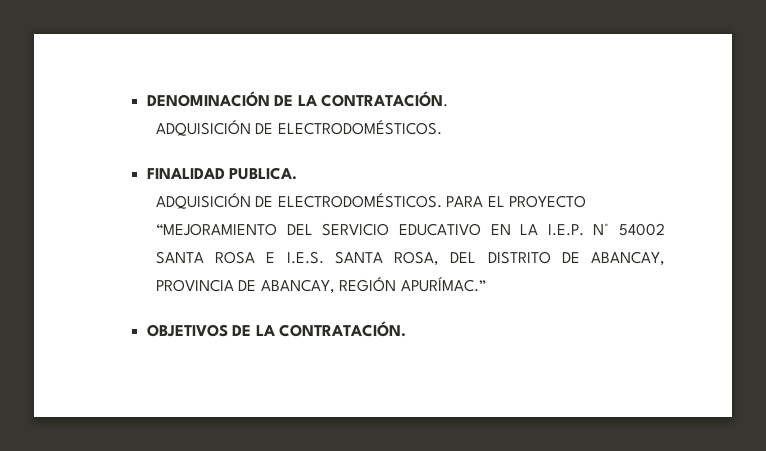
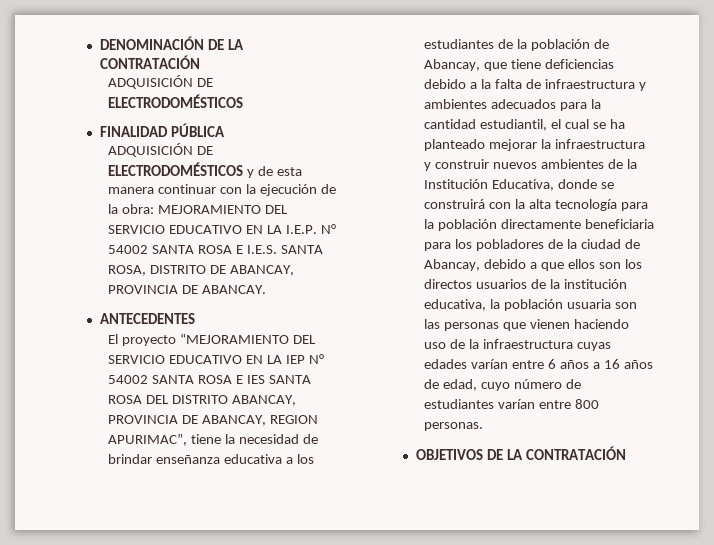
[321,91,449,107] [156,119,442,136] CONTRATACIÓN. // ADQUISICIÓN DE ELECTRODOMÉSTICOS. -> [100,55,201,69] [108,75,214,89] [108,94,244,108] CONTRATACIÓN // ADQUISICIÓN DE ELECTRODOMÉSTICOS
[229,167,298,180] [156,192,587,209] [156,223,278,236] PUBLICA. // ADQUISICIÓN DE ELECTRODOMÉSTICOS. PARA EL PROYECTO “MEJORAMIENTO -> [170,123,225,137] [108,143,214,157] [108,162,302,178] [108,184,336,196] [108,204,262,214] PÚBLICA // ADQUISICIÓN DE ELECTRODOMÉSTICOS y de esta manera continuar con la ejecución de la obra: MEJORAMIENTO
[450,252,477,263] DEL -> (147, 270) none
[260,276,486,294] ABANCAY, REGIÓN APURÍMAC.” -> [202,285,267,294] [100,313,196,324] [108,333,316,346] [108,354,324,364] [108,375,311,384] [108,395,296,406] [108,415,318,426] [108,433,318,446] [108,454,314,464] [424,39,609,51] [424,59,614,71] [424,79,646,91] [424,99,601,111] [424,119,625,131] [424,139,645,151] [424,159,637,171] [424,179,614,191] [424,199,648,211] [424,219,654,231] [424,239,640,251] [424,259,642,271] [424,279,627,289] [424,299,637,311] [424,319,629,331] [424,339,611,351] [424,359,653,369] [424,379,581,391] [424,399,599,409] [424,422,484,431] ABANCAY. // ANTECEDENTES // El proyecto “MEJORAMIENTO DEL SERVICIO EDUCATIVO EN LA IEP N° 54002 SANTA ROSA E IES SANTA ROSA DEL DISTRITO ABANCAY, PROVINCIA DE ABANCAY, REGION APURIMAC”, tiene la necesidad de brindar enseñanza educativa a los estudiantes de la población de Abancay, que tiene deficiencias debido a la falta de infraestructura y ambientes adecuados para la cantidad estudiantil, el cual se ha planteado mejorar la infraestructura y construir nuevos ambientes de la Institución Educativa, donde se construirá con la alta tecnología para la población directamente beneficiaria para los pobladores de la ciudad de Abancay, debido a que ellos son los directos usuarios de la institución educativa, la población usuaria son las personas que vienen haciendo uso de la infraestructura cuyas edades varían entre 6 años a 16 años de edad, cuyo número de estudiantes varían entre 800 personas.
[279,321,407,337] CONTRATACIÓN. -> [525,446,626,460] CONTRATACIÓN

